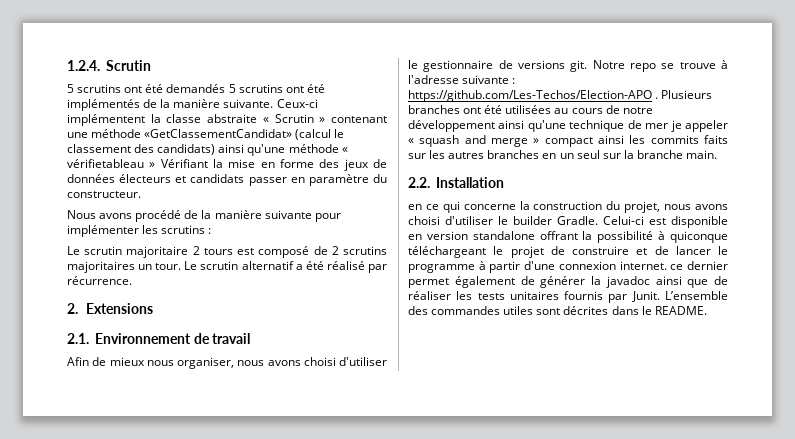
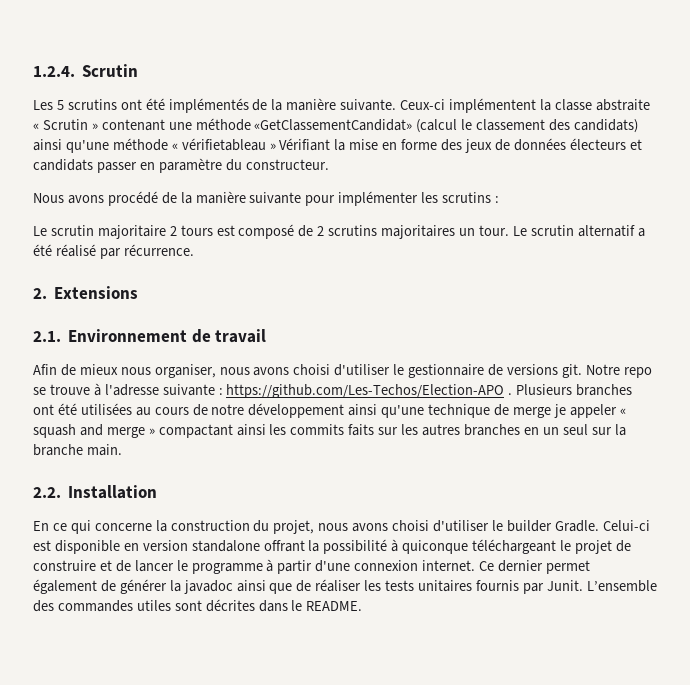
[67,84,226,93] 5 scrutins ont été demandés -> [33,100,53,110] Les
[645,123,669,129] mer -> [512,407,551,418] merge
[544,137,593,147] compact -> [158,424,233,438] compactant
[408,204,422,210] en -> [33,521,49,531] En
[670,264,684,270] ce -> [479,561,495,571] Ce

